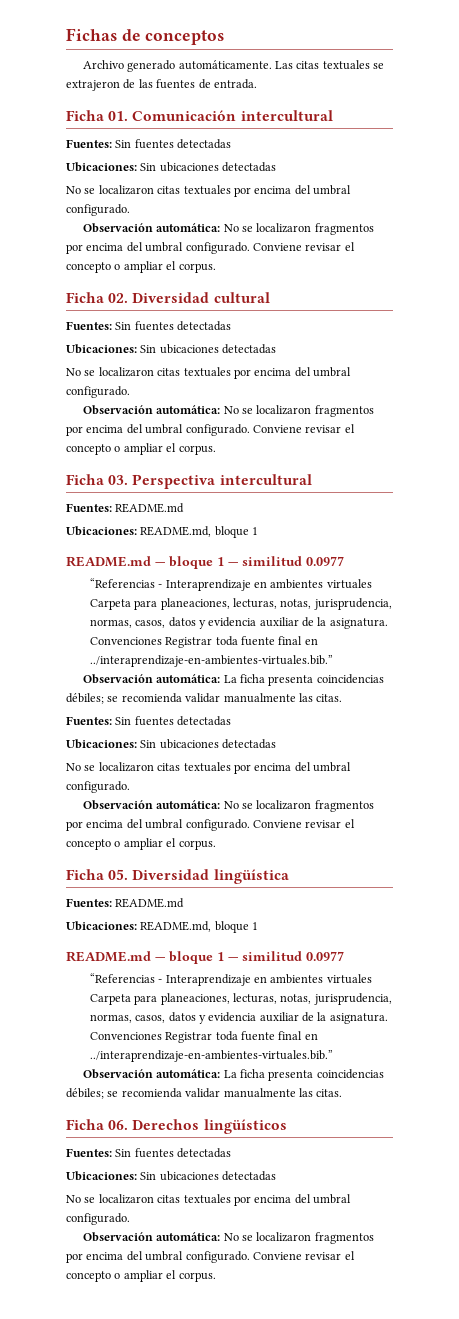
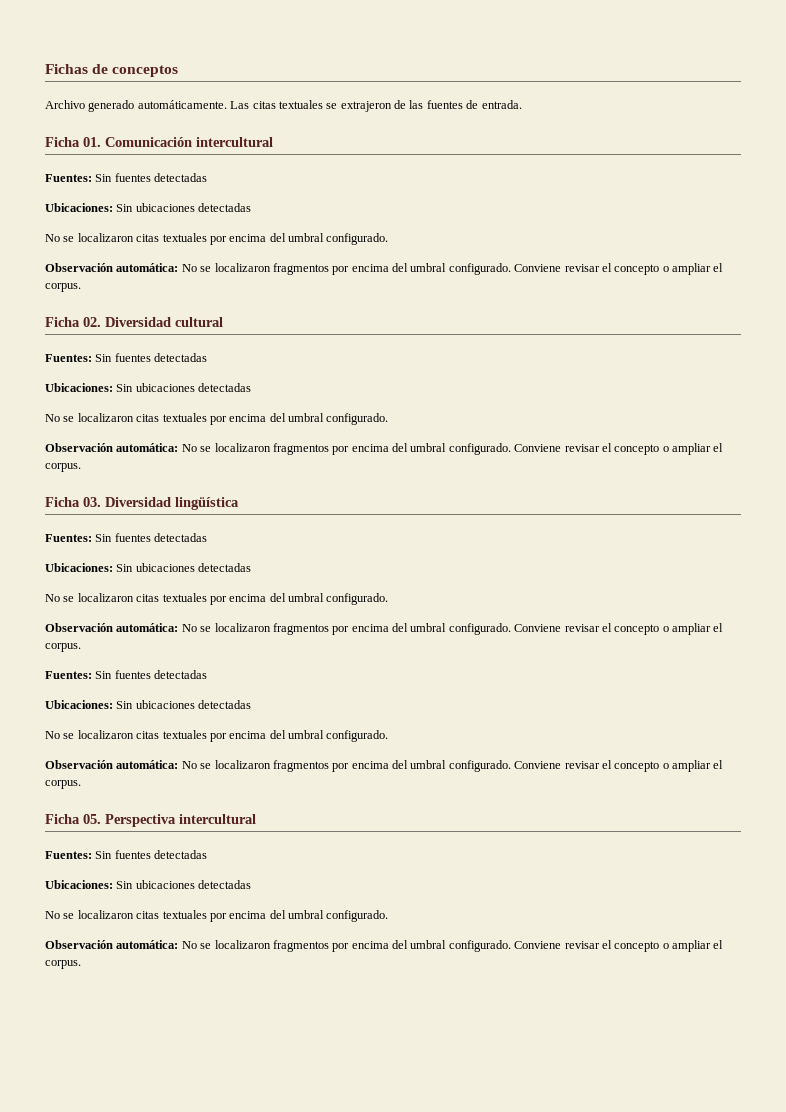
[132,474,312,489] [66,503,185,513] [66,526,259,538] [66,556,344,569] [89,578,372,591] [89,598,392,610] [89,617,388,629] [89,636,318,648] [89,655,333,667] [82,674,384,686] [66,693,343,704] Perspectiva intercultural // Fuentes: README.md // Ubicaciones: README.md, bloque 1 // README.md — bloque 1 — similitud 0.0977 // “Referencias - Interaprendizaje en ambientes virtuales Carpeta para planeaciones, lecturas, notas, jurisprudencia, normas, casos, datos y evidencia auxiliar de la asignatura. Convenciones Registrar toda fuente final en ../interaprendizaje-en-ambientes-virtuales.bib.” // Observación automática: La ficha presenta coincidencias débiles; se recomienda validar manualmente las citas. -> [105,497,239,510] [45,533,208,542] [45,563,252,572] [45,593,389,605] [45,623,724,635] [45,643,81,652] Diversidad lingüística // Fuentes: Sin fuentes detectadas // Ubicaciones: Sin ubicaciones detectadas // No se localizaron citas textuales por encima del umbral configurado. // Observación automática: No se localizaron fragmentos por encima del umbral configurado. Conviene revisar el concepto o ampliar el corpus.
[132,869,289,884] [66,898,185,908] [66,921,259,933] [66,951,344,964] [89,973,372,986] [89,993,392,1005] [89,1012,388,1024] [89,1031,318,1043] [89,1050,333,1062] [82,1069,384,1081] [66,1088,343,1099] [66,1119,287,1134] Diversidad lingüística // Fuentes: README.md // Ubicaciones: README.md, bloque 1 // README.md — bloque 1 — similitud 0.0977 // “Referencias - Interaprendizaje en ambientes virtuales Carpeta para planeaciones, lecturas, notas, jurisprudencia, normas, casos, datos y evidencia auxiliar de la asignatura. Convenciones Registrar toda fuente final en ../interaprendizaje-en-ambientes-virtuales.bib.” // Observación automática: La ficha presenta coincidencias débiles; se recomienda validar manualmente las citas. // Ficha 06. Derechos lingüísticos -> [105,814,256,827] Perspectiva intercultural

